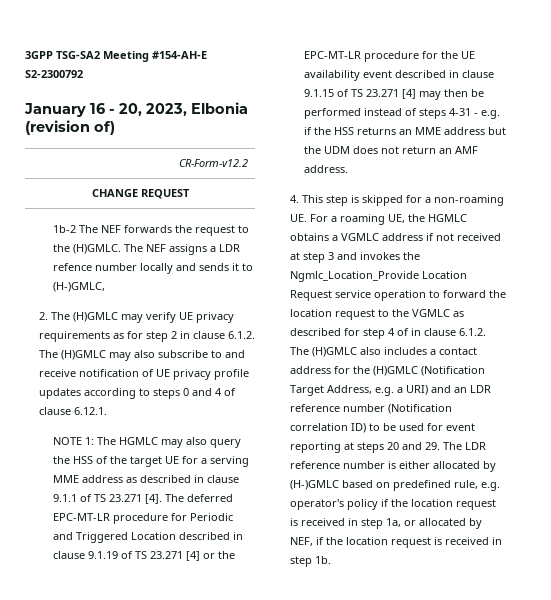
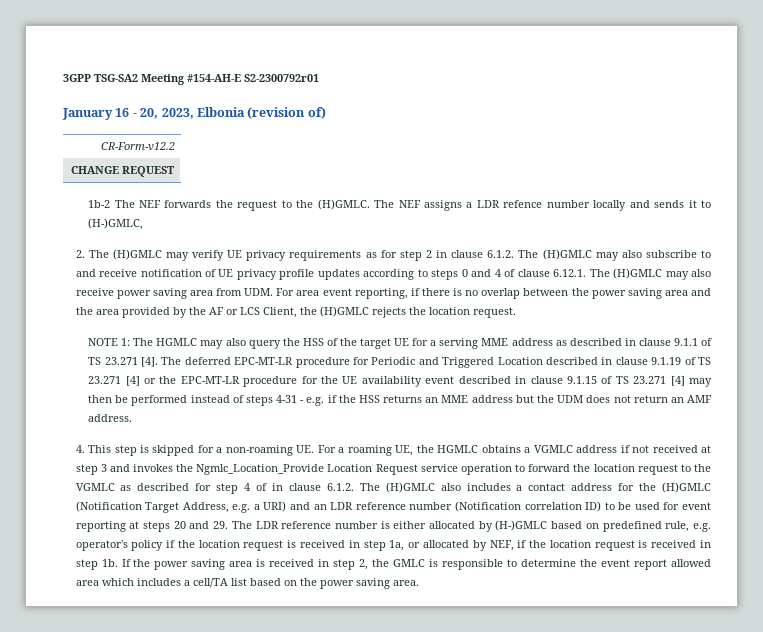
[25,70,83,78] S2-2300792 -> [244,74,319,82] S2-2300792r01
(107, 411) none -> [589,268,712,280] [75,288,712,299] [75,306,516,318] The (H)GMLC may also receive power saving area from UDM. For area event reporting, if there is no overlap between the power saving area and the area provided by the AF or LCS Client, the (H)GMLC rejects the location request.
(331, 560) none -> [121,559,711,570] [75,578,419,589] If the power saving area is received in step 2, the GMLC is responsible to determine the event report allowed area which includes a cell/TA list based on the power saving area.

